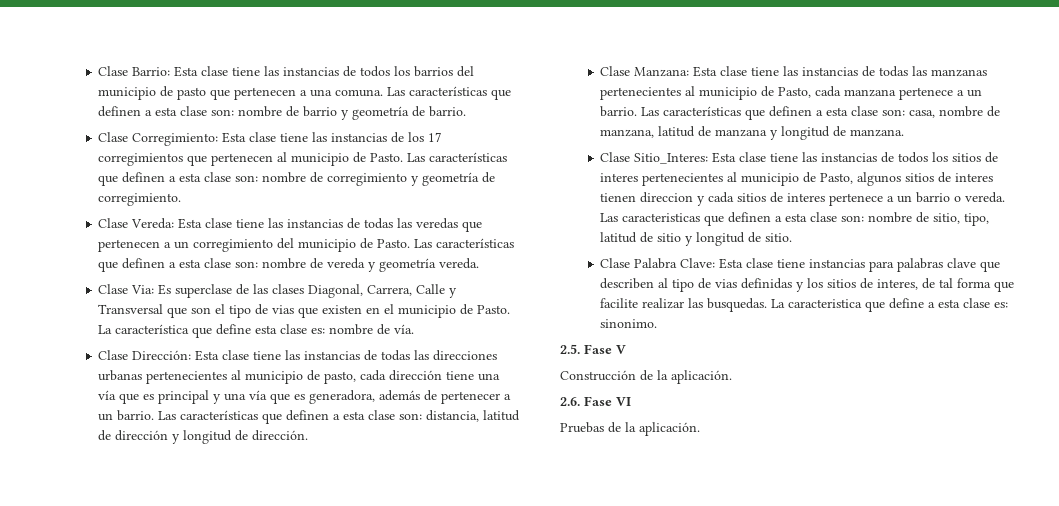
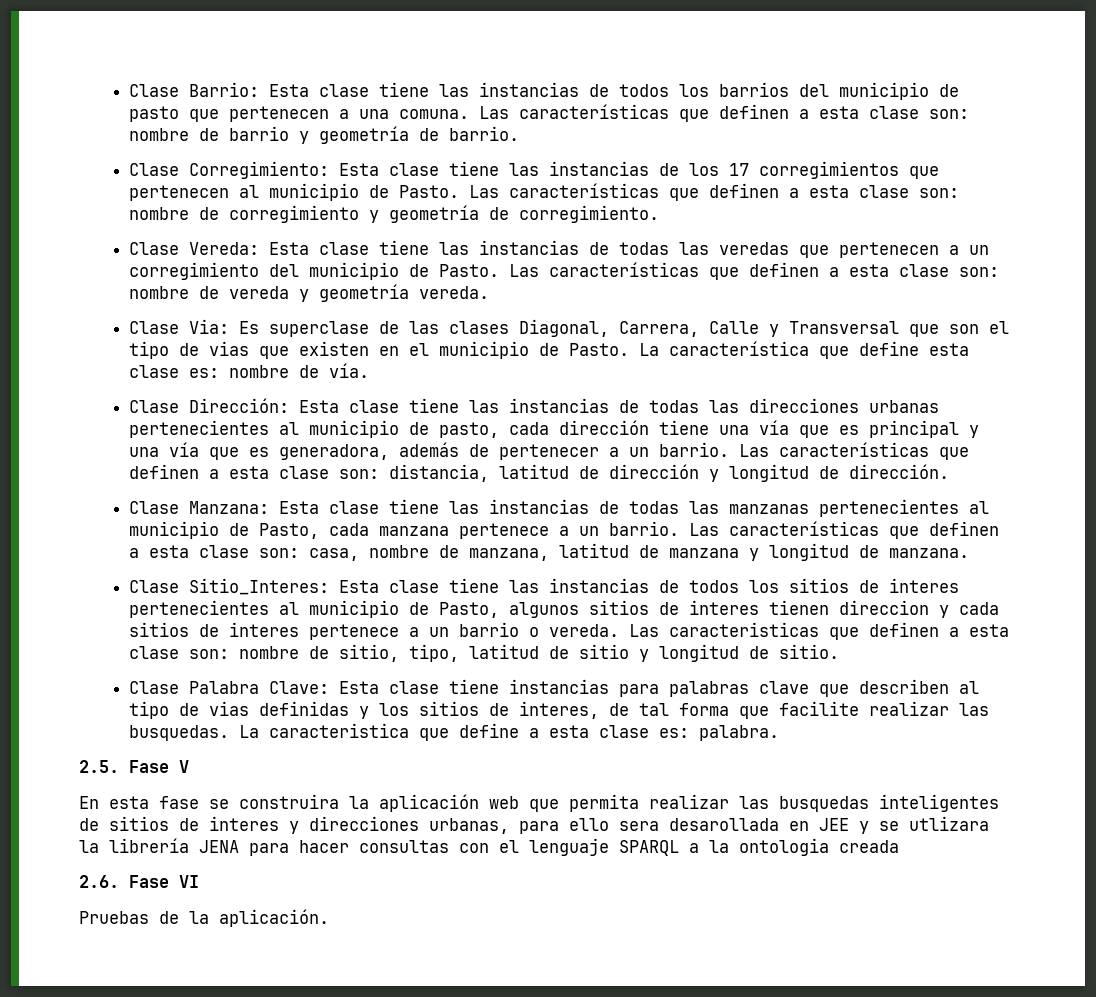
[600,319,658,328] sinonimo. -> [698,725,779,741] palabra.
[560,370,732,384] Construcción de la aplicación. -> [79,794,999,812] [79,816,989,834] [79,838,899,856] En esta fase se construira la aplicación web que permita realizar las busquedas inteligentes de sitios de interes y direcciones urbanas, para ello sera desarollada en JEE y se utlizara la librería JENA para hacer consultas con el lenguaje SPARQL a la ontologia creada

